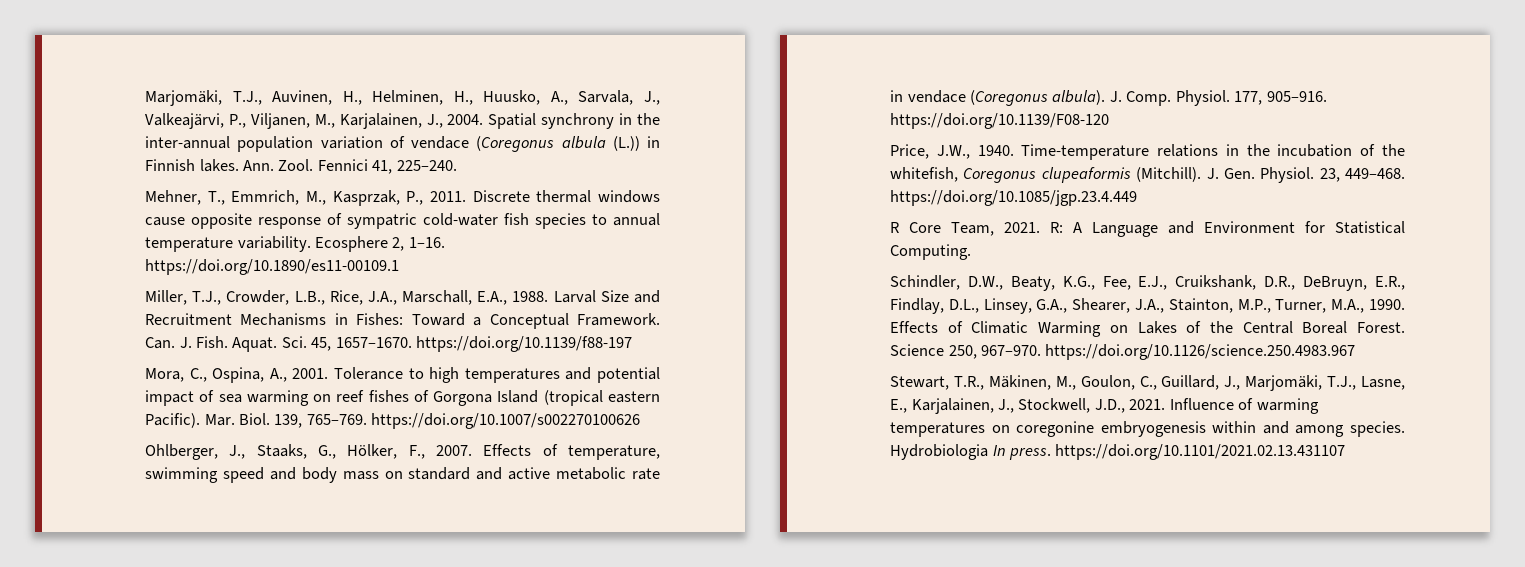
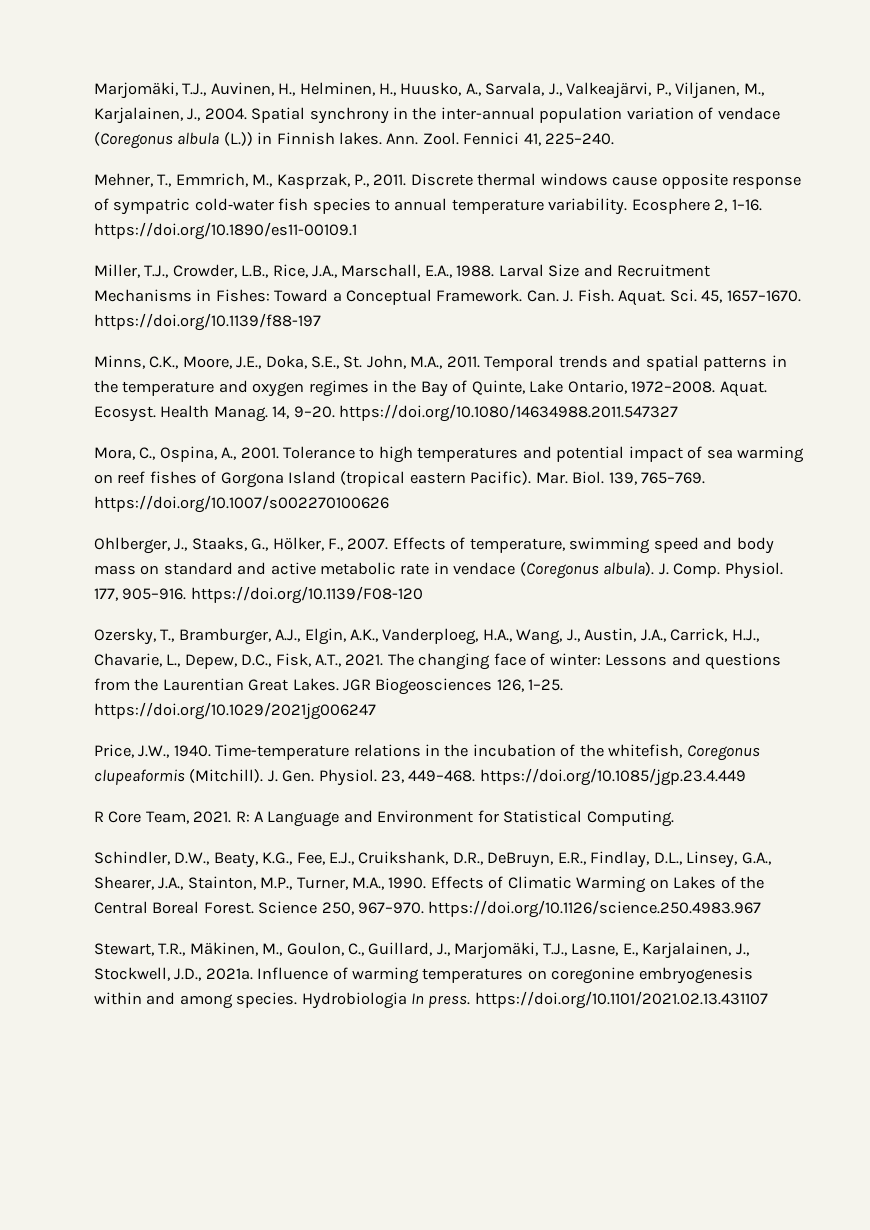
(633, 344) none -> [93,355,787,371] [93,380,767,397] [93,404,678,422] // Minns, C.K., Moore, J.E., Doka, S.E., St. John, M.A., 2011. Temporal trends and spatial patterns in the temperature and oxygen regimes in the Bay of Quinte, Lake Ontario, 1972–2008. Aquat. Ecosyst. Health Manag. 14, 9–20. https://doi.org/10.1080/14634988.2011.547327
(1110, 121) none -> [93,628,759,645] [93,653,782,670] [93,678,564,695] [93,702,376,720] // Ozersky, T., Bramburger, A.J., Elgin, A.K., Vanderploeg, H.A., Wang, J., Austin, J.A., Carrick, H.J., Chavarie, L., Depew, D.C., Fisk, A.T., 2021. The changing face of winter: Lessons and questions from the Laurentian Great Lakes. JGR Biogeosciences 126, 1–25. https://doi.org/10.1029/2021jg006247
[1129,399,1166,410] 2021. -> [205,968,253,980] 2021a.

